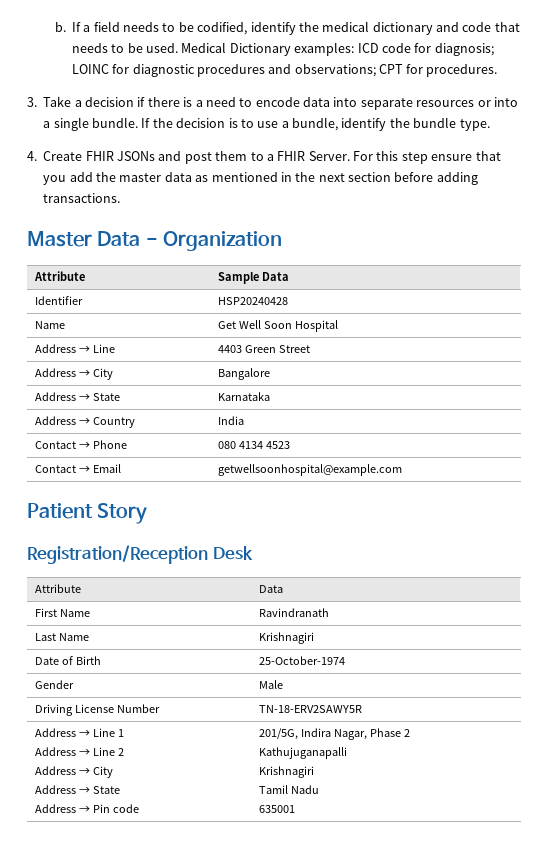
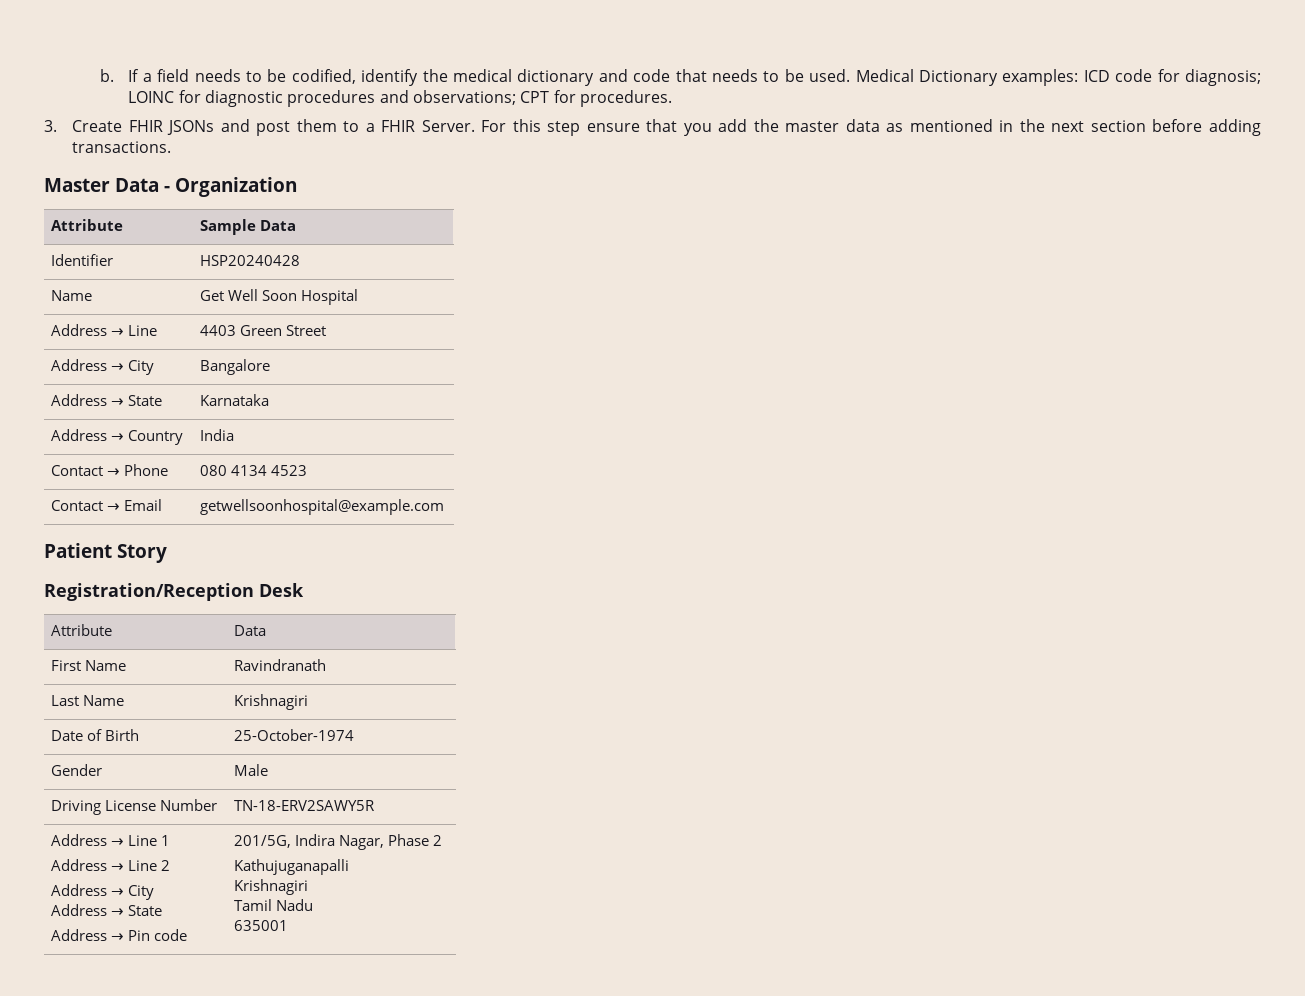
[43,96,518,110] [43,117,490,131] [27,151,37,161] Take a decision if there is a need to encode data into separate resources or into a single bundle. If the decision is to use a bundle, identify the bundle type. // 4. -> (57, 126) none

